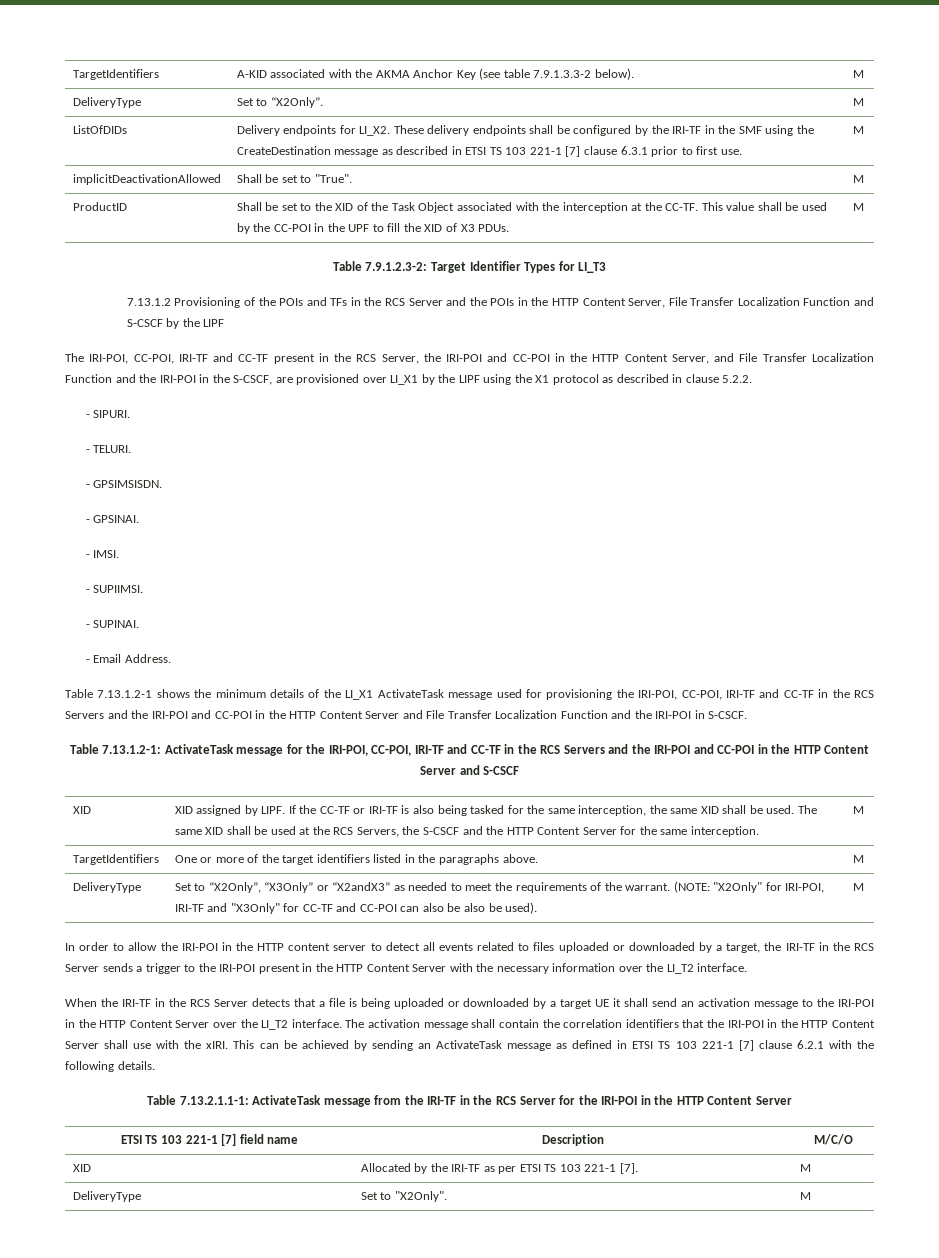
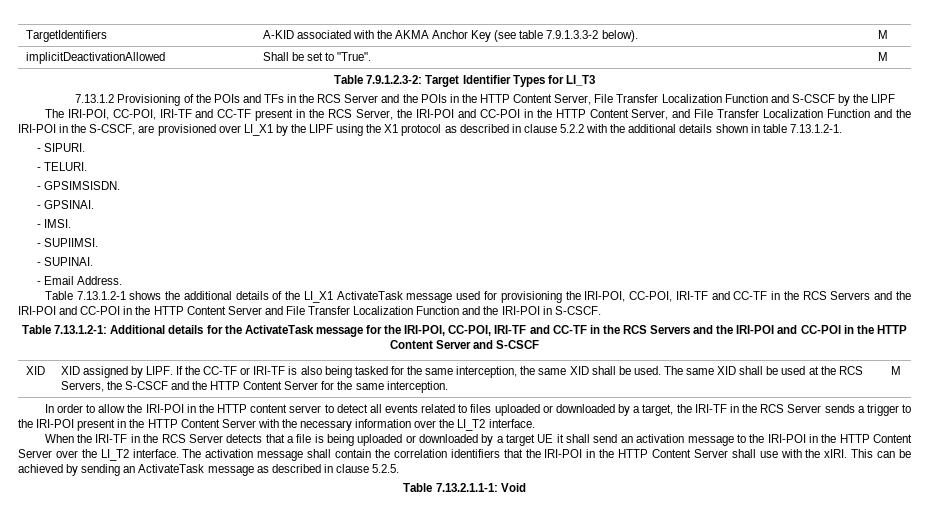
[72,97,141,108] [236,97,323,108] [852,98,864,106] [72,125,127,134] [236,125,814,136] [236,146,742,157] [852,126,864,134] // DeliveryType | Set to “X2Only”. | M // ListOfDIDs | Delivery endpoints for LI_X2. These delivery endpoints shall be configured by the IRI-TF in the SMF using the CreateDestination message as described in ETSI TS 103 221-1 [7] clause 6.3.1 prior to first use. | M -> (888, 34) none
[72,202,127,211] [236,202,827,213] [236,223,510,234] [852,203,864,211] // ProductID | Shall be set to the XID of the Task Object associated with the interception at the CC-TF. This value shall be used by the CC-POI in the UPF to fill the XID of X3 PDUs. | M -> (888, 56) none
[722,375,753,383] 5.2.2. -> [559,124,842,133] 5.2.2 with the additional details shown in table 7.13.1.2-1.
[215,689,266,698] minimum -> [183,291,232,300] additional
(162, 749) none -> [110,325,242,334] Additional details for the
[72,854,159,865] [174,854,538,865] [852,855,864,863] [72,882,141,893] [174,881,825,893] [174,902,538,914] [852,883,864,891] // TargetIdentifiers | One or more of the target identifiers listed in the paragraphs above. | M // DeliveryType | Set to “X2Only”, “X3Only” or “X2andX3” as needed to meet the requirements of the warrant. (NOTE: "X2Only" for IRI-POI, IRI-TF and "X3Only" for CC-TF and CC-POI can also be also be used). | M -> (901, 370) none
[572,1040,875,1051] [65,1061,155,1072] [147,1095,792,1107] [120,1133,299,1146] [542,1134,604,1146] [813,1134,853,1145] [72,1164,91,1172] [360,1163,638,1174] [799,1164,811,1172] [72,1191,141,1202] [360,1191,447,1202] [799,1192,811,1200] defined in ETSI TS 103 221-1 [7] clause 6.2.1 with the following details. // Table 7.13.2.1.1-1: ActivateTask message from the IRI-TF in the RCS Server for the IRI-POI in the HTTP Content Server // ETSI TS 103 221-1 [7] field name | Description | M/C/O // XID | Allocated by the IRI-TF as per ETSI TS 103 221-1 [7]. | M // DeliveryType | Set to "X2Only". | M -> [271,464,400,473] [403,483,526,492] described in clause 5.2.5. // Table 7.13.2.1.1-1: Void

